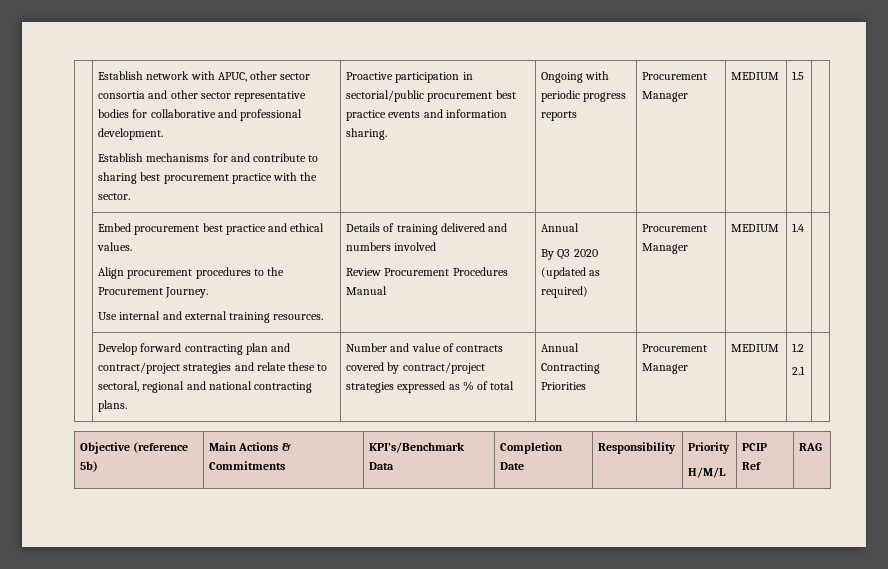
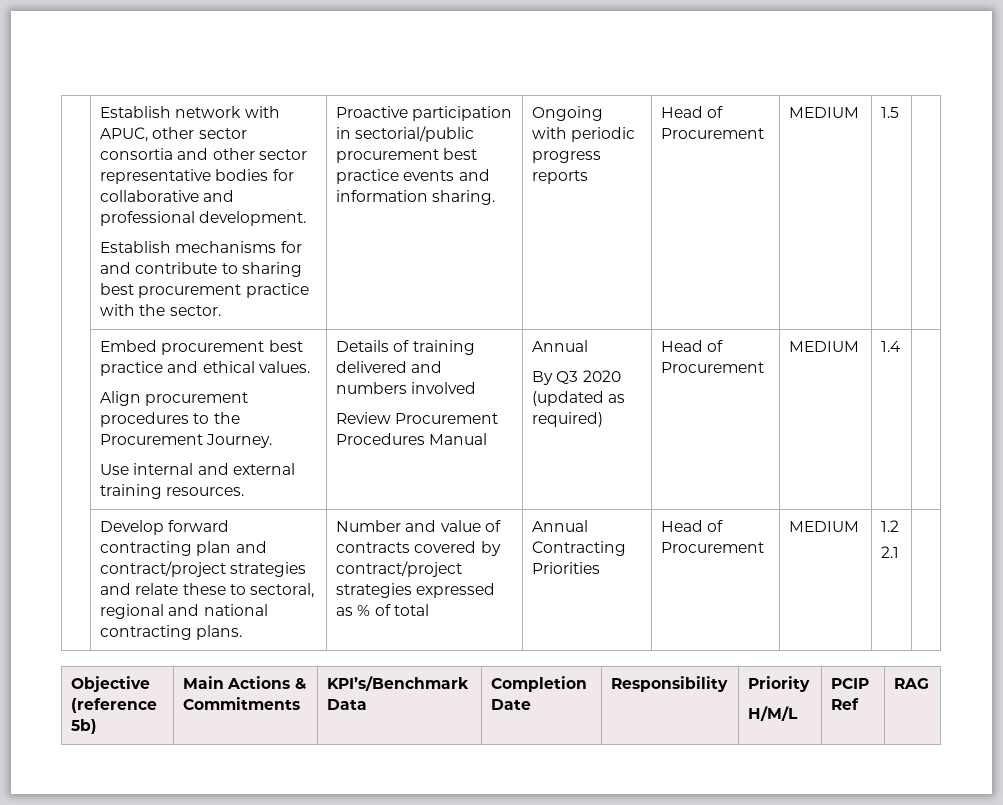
[642,72,708,80] [642,91,689,102] Procurement Manager -> [661,106,724,118] [661,128,765,139] Head of Procurement
[642,224,708,232] [642,243,689,254] Procurement Manager -> [661,340,724,352] [661,362,765,373] Head of Procurement
[642,344,708,352] [642,363,689,374] Procurement Manager -> [661,520,724,532] [661,542,765,553] Head of Procurement

